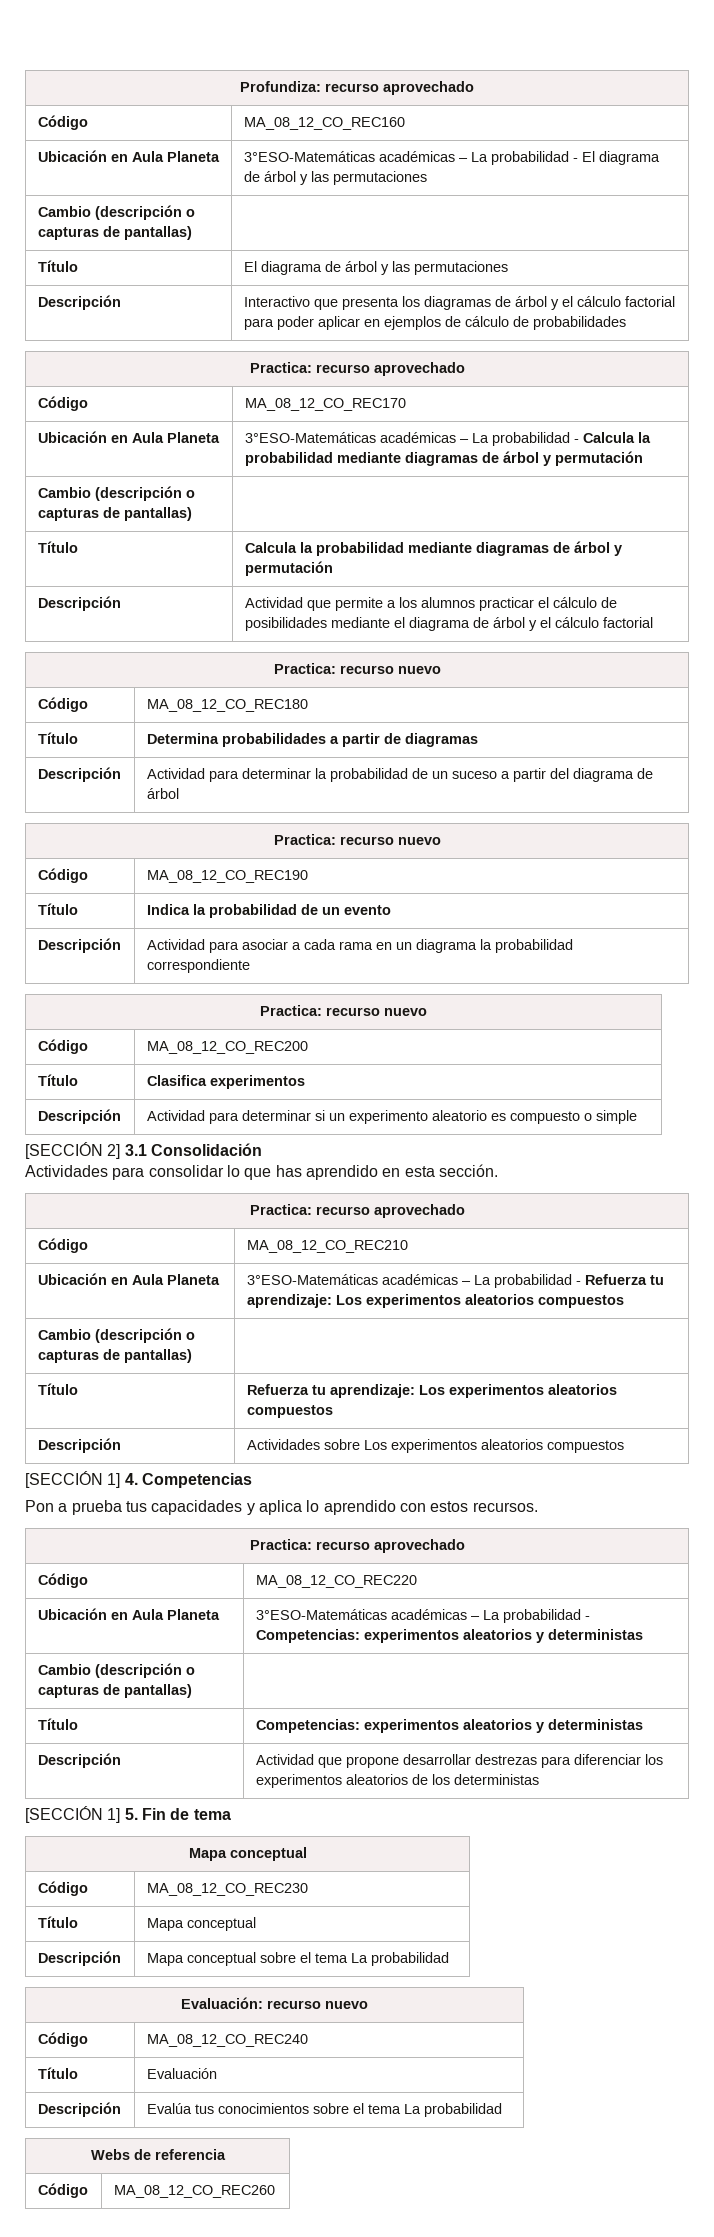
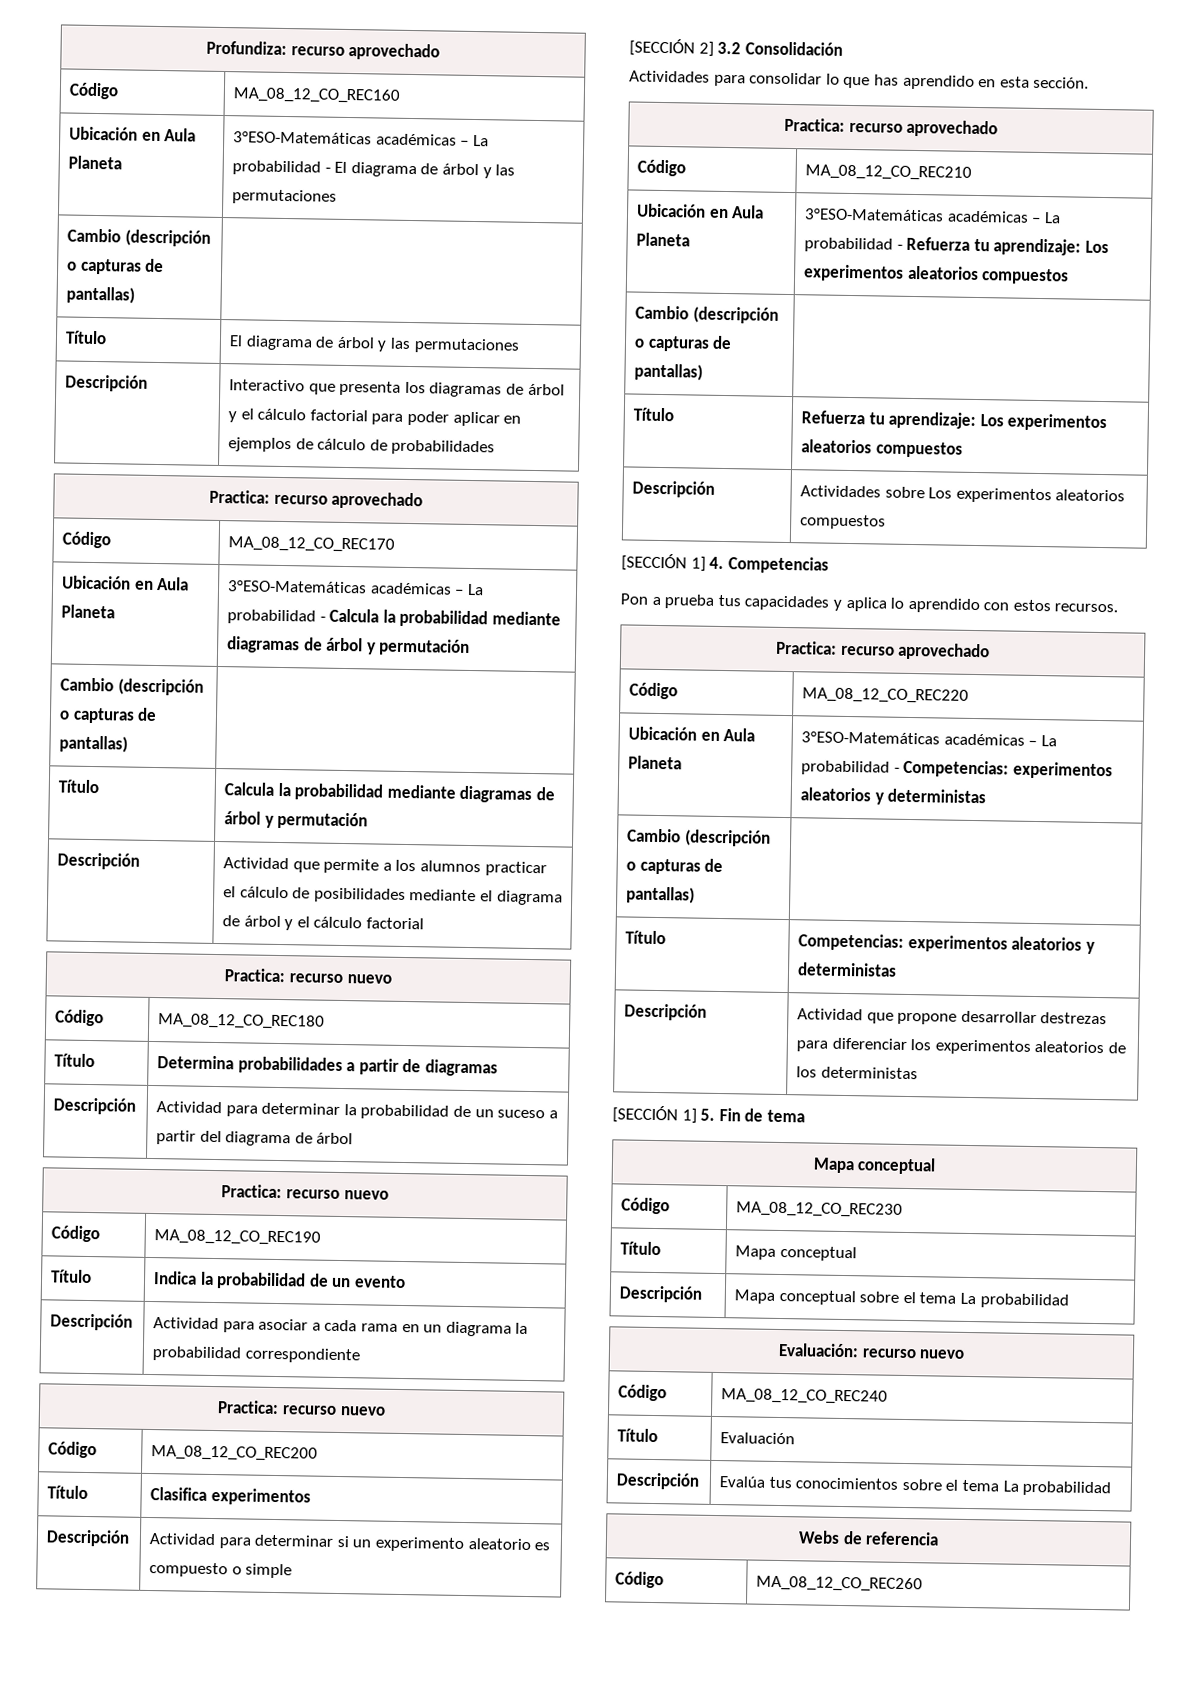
[124,1144,147,1156] 3.1 -> [717,41,742,55] 3.2

